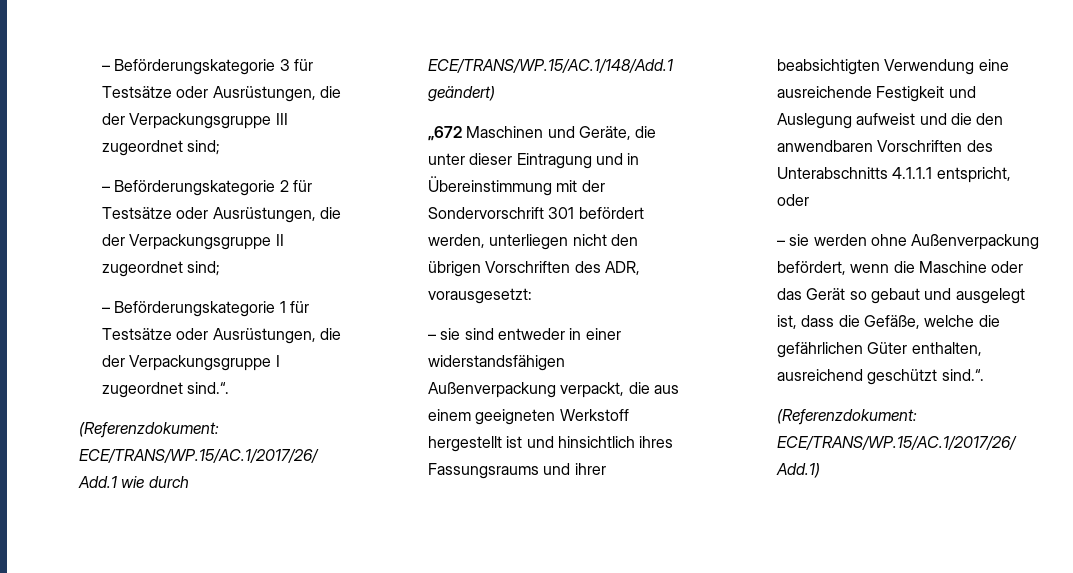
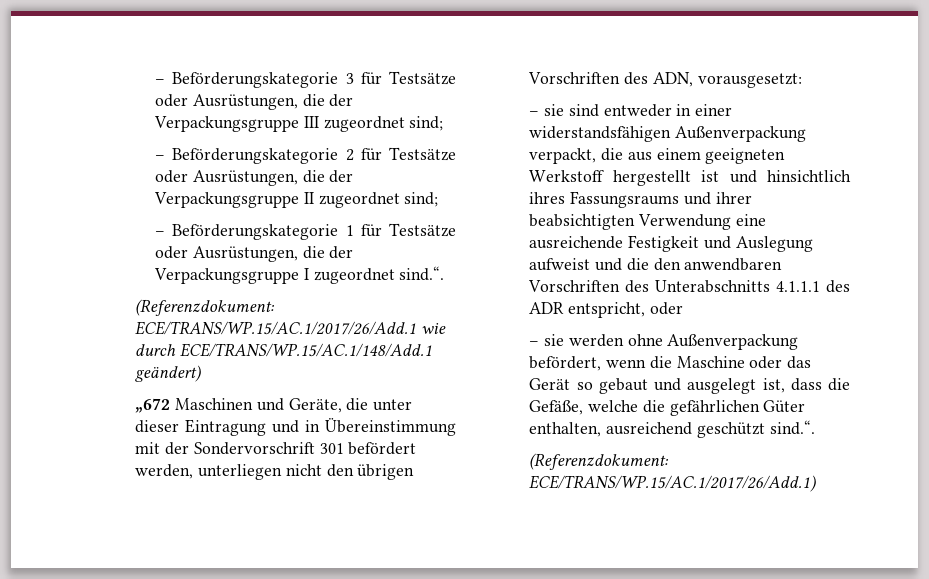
[604,261,640,275] ADR, -> [652,72,693,87] ADN,
(933, 173) none -> [826,280,850,293] [529,302,565,314] des ADR

